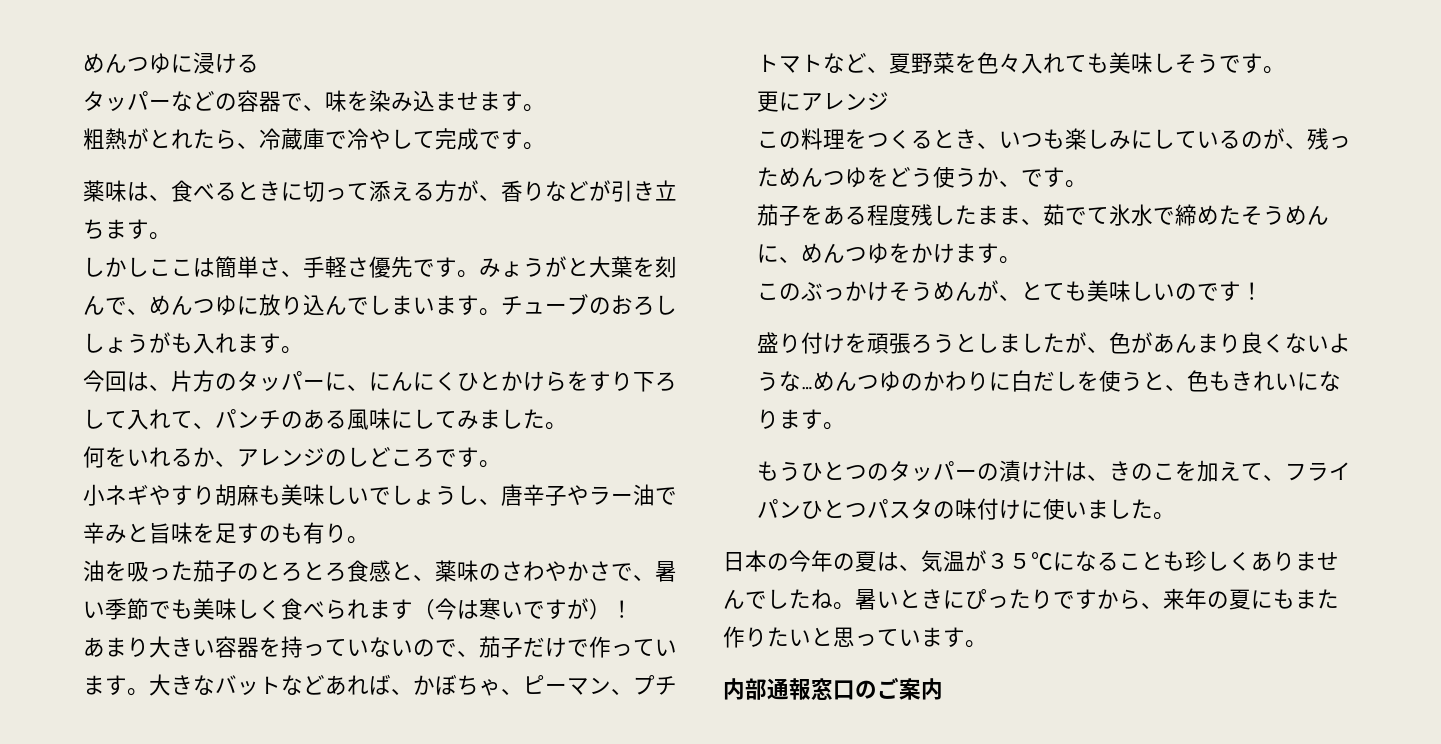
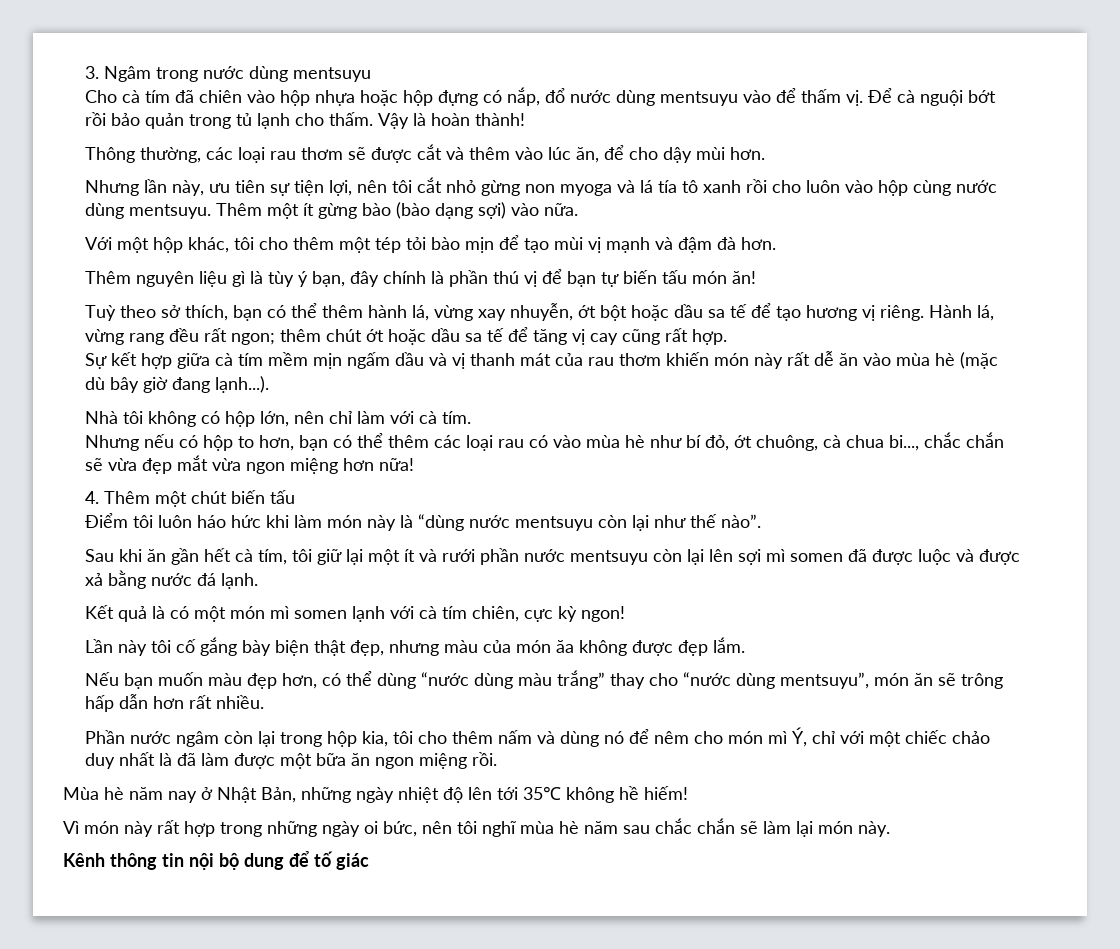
[82,52,259,74] [82,90,545,112] [82,128,545,150] [82,180,677,202] [82,219,171,240] [82,256,677,278] [82,294,677,316] [82,332,303,354] [82,370,677,392] [82,408,567,430] [82,446,501,468] [82,484,677,506] [82,522,369,544] [82,560,677,582] [82,598,633,620] [82,636,677,658] [82,674,677,696] [756,52,1285,74] [756,91,889,112] [756,128,1351,150] [756,166,1087,188] [756,204,1329,226] [756,243,1021,264] [756,280,1263,302] [756,332,1351,354] [756,370,1341,392] [756,409,845,430] [756,460,1351,482] [756,498,1175,520] [723,550,1339,572] [723,588,1339,610] [723,626,987,648] [723,677,943,700] めんつゆに浸ける // タッパーなどの容器で、味を染み込ませます。 // 粗熱がとれたら、冷蔵庫で冷やして完成です。 // 薬味は、食べるときに切って添える方が、香りなどが引き立ちます。 // しかしここは簡単さ、手軽さ優先です。みょうがと大葉を刻んで、めんつゆに放り込んでしまいます。チューブのおろししょうがも入れます。 // 今回は、片方のタッパーに、にんにくひとかけらをすり下ろして入れて、パンチのある風味にしてみました。 // 何をいれるか、アレンジのしどころです。 // 小ネギやすり胡麻も美味しいでしょうし、唐辛子やラー油で辛みと旨味を足すのも有り。 // 油を吸った茄子のとろとろ食感と、薬味のさわやかさで、暑い季節でも美味しく食べられます（今は寒いですが）！ // あまり大きい容器を持っていないので、茄子だけで作っています。大きなバットなどあれば、かぼちゃ、ピーマン、プチトマトなど、夏野菜を色々入れても美味しそうです。 // 更にアレンジ // この料理をつくるとき、いつも楽しみにしているのが、残っためんつゆをどう使うか、です。 // 茄子をある程度残したまま、茹でて氷水で締めたそうめんに、めんつゆをかけます。 // このぶっかけそうめんが、とても美味しいのです！ // 盛り付けを頑張ろうとしましたが、色があんまり良くないような…めんつゆのかわりに白だしを使うと、色もきれいになります。 // もうひとつのタッパーの漬け汁は、きのこを加えて、フライパンひとつパスタの味付けに使いました。 // 日本の今年の夏は、気温が３５℃になることも珍しくありませんでしたね。暑いときにぴったりですから、来年の夏にもまた作りたいと思っています。 // 内部通報窓口のご案内 -> [85,66,372,82] [85,87,997,106] [85,112,526,129] [85,144,766,163] [85,177,998,196] [85,202,579,219] [85,235,777,253] [85,269,757,287] [85,303,995,321] [85,327,728,345] [85,351,999,369] [85,376,270,393] [85,411,472,427] [85,432,1005,451] [85,455,415,474] [85,490,296,507] [85,513,762,531] [85,548,1021,565] [85,570,259,589] [85,605,626,622] [85,637,746,656] [85,670,1004,689] [85,694,265,712] [85,727,991,747] [85,752,498,769] [63,786,688,803] [63,818,890,837] [63,851,369,870] 3. Ngâm trong nước dùng mentsuyu // Cho cà tím đã chiên vào hộp nhựa hoặc hộp đựng có nắp, đổ nước dùng mentsuyu vào để thấm vị. Để cà nguội bớt rồi bảo quản trong tủ lạnh cho thấm. Vậy là hoàn thành! // Thông thường, các loại rau thơm sẽ được cắt và thêm vào lúc ăn, để cho dậy mùi hơn. // Nhưng lần này, ưu tiên sự tiện lợi, nên tôi cắt nhỏ gừng non myoga và lá tía tô xanh rồi cho luôn vào hộp cùng nước dùng mentsuyu. Thêm một ít gừng bào (bào dạng sợi) vào nữa. // Với một hộp khác, tôi cho thêm một tép tỏi bào mịn để tạo mùi vị mạnh và đậm đà hơn. // Thêm nguyên liệu gì là tùy ý bạn, đây chính là phần thú vị để bạn tự biến tấu món ăn! // Tuỳ theo sở thích, bạn có thể thêm hành lá, vừng xay nhuyễn, ớt bột hoặc dầu sa tế để tạo hương vị riêng. Hành lá, vừng rang đều rất ngon; thêm chút ớt hoặc dầu sa tế để tăng vị cay cũng rất hợp. // Sự kết hợp giữa cà tím mềm mịn ngấm dầu và vị thanh mát của rau thơm khiến món này rất dễ ăn vào mùa hè (mặc dù bây giờ đang lạnh...). // Nhà tôi không có hộp lớn, nên chỉ làm với cà tím. // Nhưng nếu có hộp to hơn, bạn có thể thêm các loại rau có vào mùa hè như bí đỏ, ớt chuông, cà chua bi..., chắc chắn sẽ vừa đẹp mắt vừa ngon miệng hơn nữa! // 4. Thêm một chút biến tấu // Điểm tôi luôn háo hức khi làm món này là “dùng nước mentsuyu còn lại như thế nào”. // Sau khi ăn gần hết cà tím, tôi giữ lại một ít và rưới phần nước mentsuyu còn lại lên sợi mì somen đã được luộc và được xả bằng nước đá lạnh. // Kết quả là có một món mì somen lạnh với cà tím chiên, cực kỳ ngon! // Lần này tôi cố gắng bày biện thật đẹp, nhưng màu của món ăa không được đẹp lắm. // Nếu bạn muốn màu đẹp hơn, có thể dùng “nước dùng màu trắng” thay cho “nước dùng mentsuyu”, món ăn sẽ trông hấp dẫn hơn rất nhiều. // Phần nước ngâm còn lại trong hộp kia, tôi cho thêm nấm và dùng nó để nêm cho món mì Ý, chỉ với một chiếc chảo duy nhất là đã làm được một bữa ăn ngon miệng rồi. // Mùa hè năm nay ở Nhật Bản, những ngày nhiệt độ lên tới 35℃ không hề hiếm! // Vì món này rất hợp trong những ngày oi bức, nên tôi nghĩ mùa hè năm sau chắc chắn sẽ làm lại món này. // Kênh thông tin nội bộ dung để tố giác

